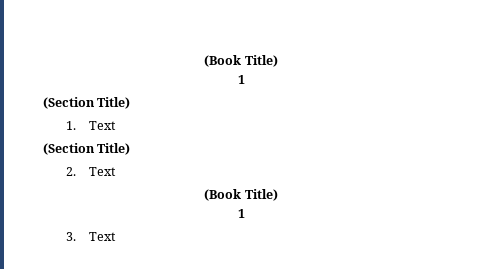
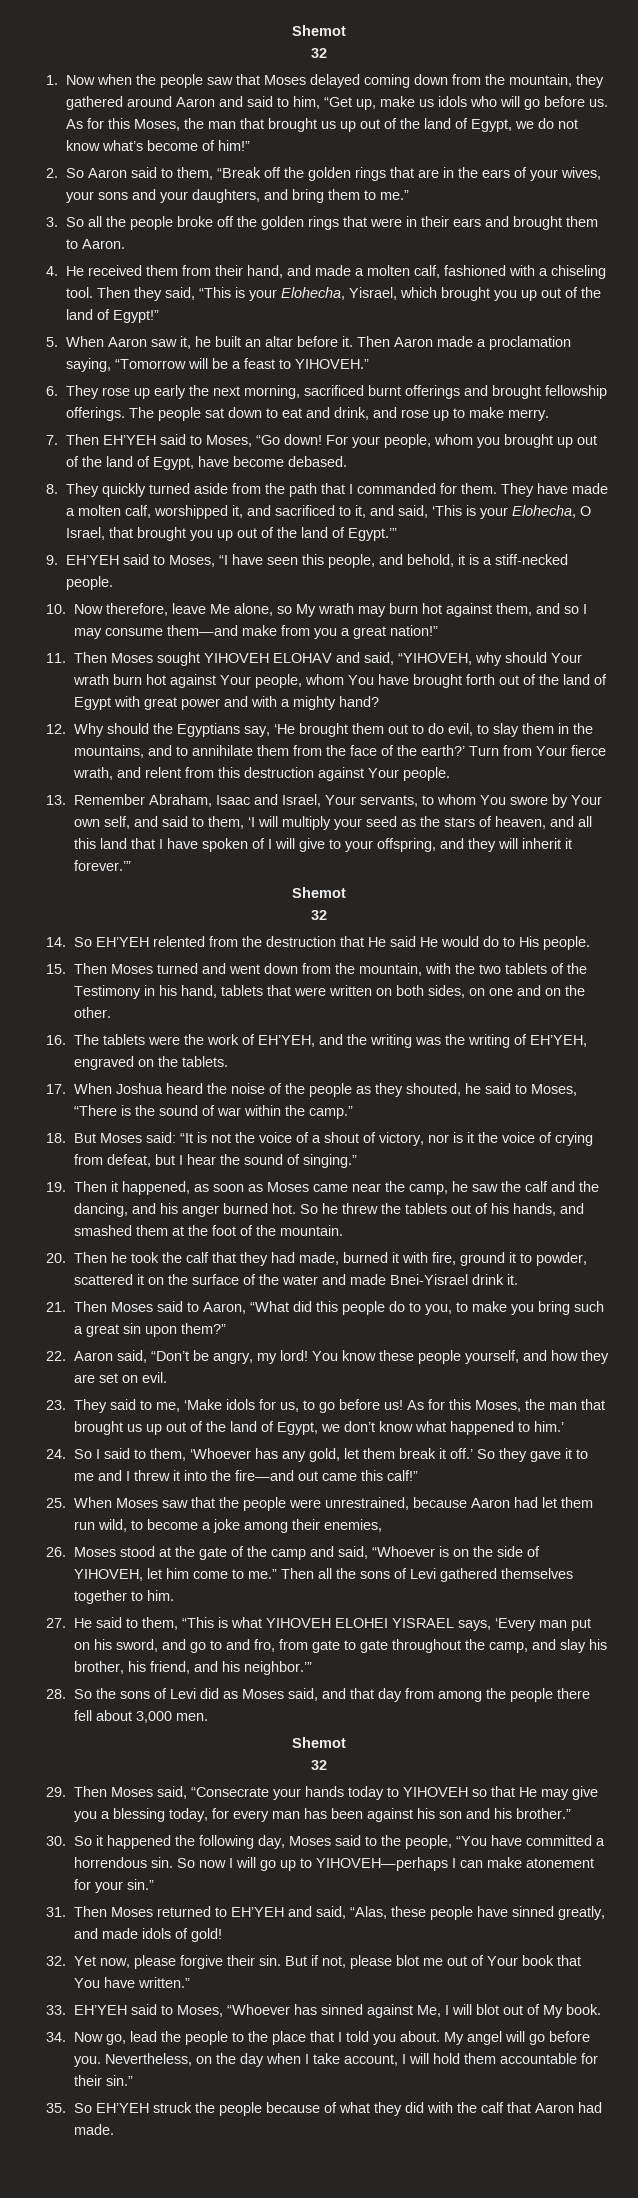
[204,55,278,67] [237,75,245,84] [43,97,131,109] [66,121,117,130] [43,143,131,155] [66,167,117,176] [204,189,278,201] [237,209,245,218] [66,232,117,241] (Book Title) // 1 // (Section Title) // 1. Text // (Section Title) // 2. Text // (Book Title) // 1 // 3. Text -> [292,25,346,36] [311,48,327,58] [46,74,604,88] [65,96,608,110] [65,118,578,132] [65,140,250,151] [46,167,601,181] [65,189,409,203] [46,216,598,230] [65,239,125,249] [46,265,606,279] [65,287,601,301] [65,309,159,323] [46,336,571,350] [65,358,369,372] [46,385,607,399] [65,407,549,421] [46,434,597,448] [65,456,347,470] [46,483,608,497] [65,505,591,519] [65,527,397,541] [46,554,568,568] [65,576,113,590] [46,603,587,617] [73,625,438,639] [46,652,582,666] [72,674,607,688] [73,696,379,710] [46,723,593,737] [73,745,606,758] [72,767,450,781] [46,794,602,808] [73,816,592,830] [73,838,572,852] [73,860,131,871] [292,887,346,898] [311,910,327,920] [46,936,590,950] [46,963,587,976] [73,985,585,999] [73,1007,111,1018] [46,1034,587,1048] [73,1056,228,1070] [46,1083,577,1097] [73,1105,353,1119] [46,1132,593,1146] [73,1154,357,1168] [46,1181,599,1195] [73,1203,584,1217] [73,1225,343,1236] [46,1252,587,1266] [73,1274,518,1285] [46,1301,604,1315] [73,1323,226,1337] [46,1350,609,1364] [73,1372,167,1383] [46,1399,605,1413] [73,1421,564,1435] [46,1448,588,1462] [73,1470,418,1481] [46,1497,593,1511] [73,1519,382,1533] [46,1546,540,1560] [73,1568,573,1582] [73,1590,174,1604] [46,1617,591,1631] [73,1639,607,1653] [73,1661,312,1675] [46,1688,590,1702] [73,1710,208,1723] [292,1737,346,1748] [311,1760,327,1770] [46,1786,598,1800] [73,1808,571,1822] [46,1835,605,1849] [73,1857,594,1871] [73,1879,154,1893] [46,1906,605,1920] [73,1928,222,1942] [46,1955,581,1969] [73,1977,190,1988] [46,2004,601,2018] [46,2031,590,2045] [73,2053,598,2067] [73,2075,133,2086] [46,2102,602,2116] [73,2124,114,2135] Shemot // 32 // 1. Now when the people saw that Moses delayed coming down from the mountain, they gathered around Aaron and said to him, “Get up, make us idols who will go before us. As for this Moses, the man that brought us up out of the land of Egypt, we do not know what’s become of him!” // 2. So Aaron said to them, “Break off the golden rings that are in the ears of your wives, your sons and your daughters, and bring them to me.” // 3. So all the people broke off the golden rings that were in their ears and brought them to Aaron. // 4. He received them from their hand, and made a molten calf, fashioned with a chiseling tool. Then they said, “This is your Elohecha, Yisrael, which brought you up out of the land of Egypt!” // 5. When Aaron saw it, he built an altar before it. Then Aaron made a proclamation saying, “Tomorrow will be a feast to YIHOVEH.” // 6. They rose up early the next morning, sacrificed burnt offerings and brought fellowship offerings. The people sat down to eat and drink, and rose up to make merry. // 7. Then EH’YEH said to Moses, “Go down! For your people, whom you brought up out of the land of Egypt, have become debased. // 8. They quickly turned aside from the path that I commanded for them. They have made a molten calf, worshipped it, and sacrificed to it, and said, ‘This is your Elohecha, O Israel, that brought you up out of the land of Egypt.’” // 9. EH’YEH said to Moses, “I have seen this people, and behold, it is a stiff-necked people. // 10. Now therefore, leave Me alone, so My wrath may burn hot against them, and so I may consume them—and make from you a great nation!” // 11. Then Moses sought YIHOVEH ELOHAV and said, “YIHOVEH, why should Your wrath burn hot against Your people, whom You have brought forth out of the land of Egypt with great power and with a mighty hand? // 12. Why should the Egyptians say, ‘He brought them out to do evil, to slay them in the mountains, and to annihilate them from the face of the earth?’ Turn from Your fierce wrath, and relent from this destruction against Your people. // 13. Remember Abraham, Isaac and Israel, Your servants, to whom You swore by Your own self, and said to them, ‘I will multiply your seed as the stars of heaven, and all this land that I have spoken of I will give to your offspring, and they will inherit it forever.’” // Shemot // 32 // 14. So EH’YEH relented from the destruction that He said He would do to His people. // 15. Then Moses turned and went down from the mountain, with the two tablets of the Testimony in his hand, tablets that were written on both sides, on one and on the other. // 16. The tablets were the work of EH’YEH, and the writing was the writing of EH’YEH, engraved on the tablets. // 17. When Joshua heard the noise of the people as they shouted, he said to Moses, “There is the sound of war within the camp.” // 18. But Moses said: “It is not the voice of a shout of victory, nor is it the voice of crying from defeat, but I hear the sound of singing.” // 19. Then it happened, as soon as Moses came near the camp, he saw the calf and the dancing, and his anger burned hot. So he threw the tablets out of his hands, and smashed them at the foot of the mountain. // 20. Then he took the calf that they had made, burned it with fire, ground it to powder, scattered it on the surface of the water and made Bnei-Yisrael drink it. // 21. Then Moses said to Aaron, “What did this people do to you, to make you bring such a great sin upon them?” // 22. Aaron said, “Don’t be angry, my lord! You know these people yourself, and how they are set on evil. // 23. They said to me, ‘Make idols for us, to go before us! As for this Moses, the man that brought us up out of the land of Egypt, we don’t know what happened to him.’ // 24. So I said to them, ‘Whoever has any gold, let them break it off.’ So they gave it to me and I threw it into the fire—and out came this calf!” // 25. When Moses saw that the people were unrestrained, because Aaron had let them run wild, to become a joke among their enemies, // 26. Moses stood at the gate of the camp and said, “Whoever is on the side of YIHOVEH, let him come to me.” Then all the sons of Levi gathered themselves together to him. // 27. He said to them, “This is what YIHOVEH ELOHEI YISRAEL says, ‘Every man put on his sword, and go to and fro, from gate to gate throughout the camp, and slay his brother, his friend, and his neighbor.’” // 28. So the sons of Levi did as Moses said, and that day from among the people there fell about 3,000 men. // Shemot // 32 // 29. Then Moses said, “Consecrate your hands today to YIHOVEH so that He may give you a blessing today, for every man has been against his son and his brother.” // 30. So it happened the following day, Moses said to the people, “You have committed a horrendous sin. So now I will go up to YIHOVEH—perhaps I can make atonement for your sin.” // 31. Then Moses returned to EH’YEH and said, “Alas, these people have sinned greatly, and made idols of gold! // 32. Yet now, please forgive their sin. But if not, please blot me out of Your book that You have written.” // 33. EH’YEH said to Moses, “Whoever has sinned against Me, I will blot out of My book. // 34. Now go, lead the people to the place that I told you about. My angel will go before you. Nevertheless, on the day when I take account, I will hold them accountable for their sin.” // 35. So EH’YEH struck the people because of what they did with the calf that Aaron had made.

